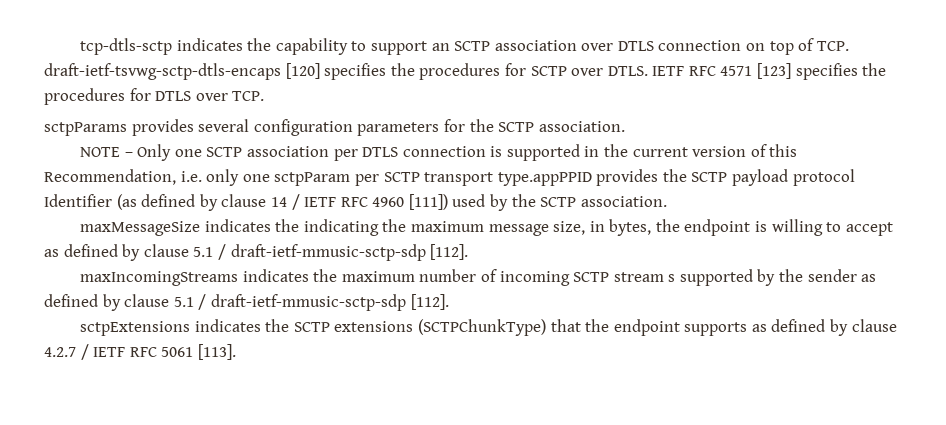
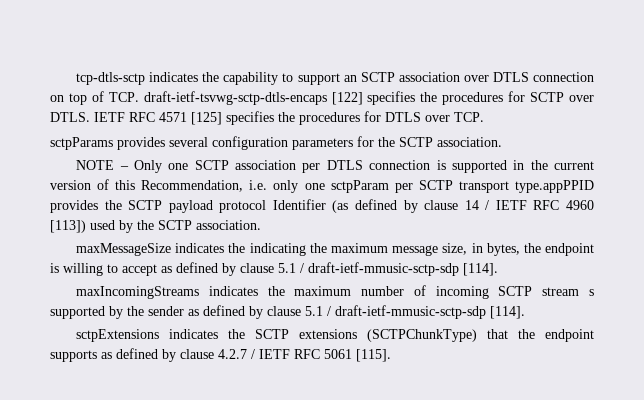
[285,63,320,79] [120] -> [331,92,363,105] [122]
[757,63,792,79] [123] -> [191,112,222,125] [125]
[408,194,448,210] [111]) -> [50,220,86,233] [113])
[430,244,469,260] [112]. -> [463,263,498,276] [114].
[410,294,449,310] [112]. -> [490,306,525,319] [114].
[197,344,236,360] [113]. -> [356,349,391,362] [115].

